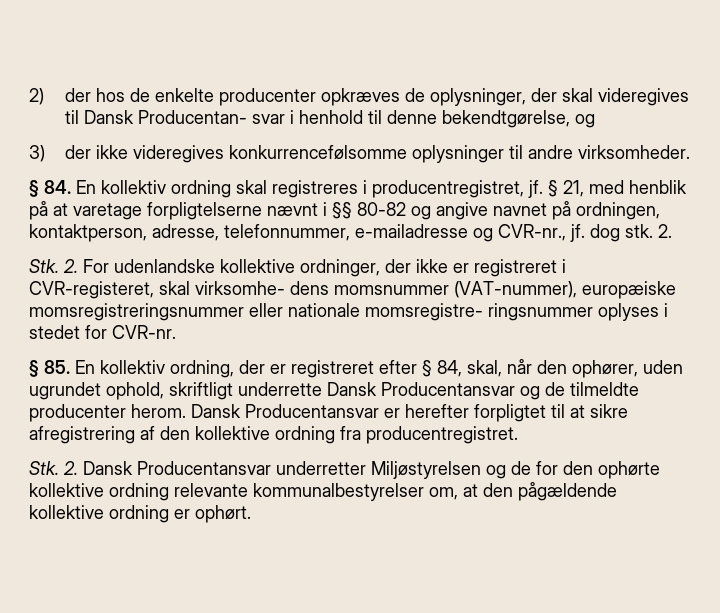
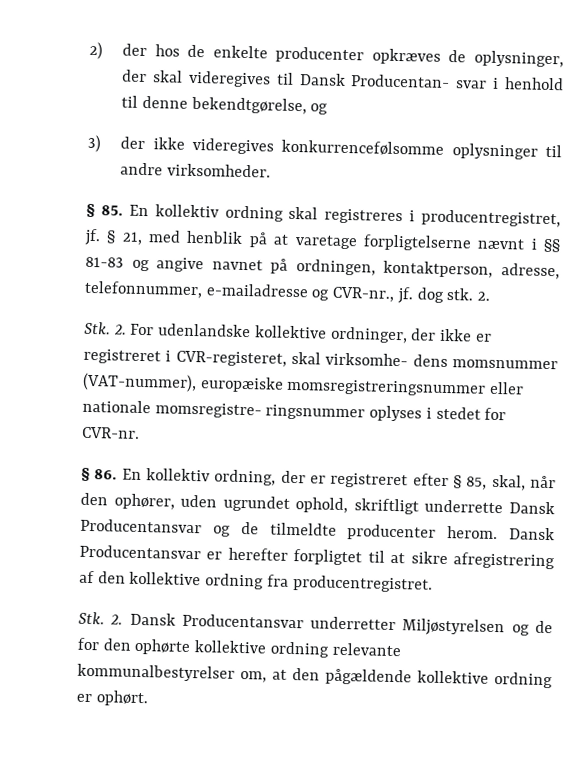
[44,180,71,194] 84. -> [100,205,123,216] 85.
[357,202,406,216] 80-82 -> [85,256,124,268] 81-83
[44,360,70,374] 85. -> [94,469,118,480] 86.
[437,360,462,377] 84, -> [466,476,488,490] 85,

